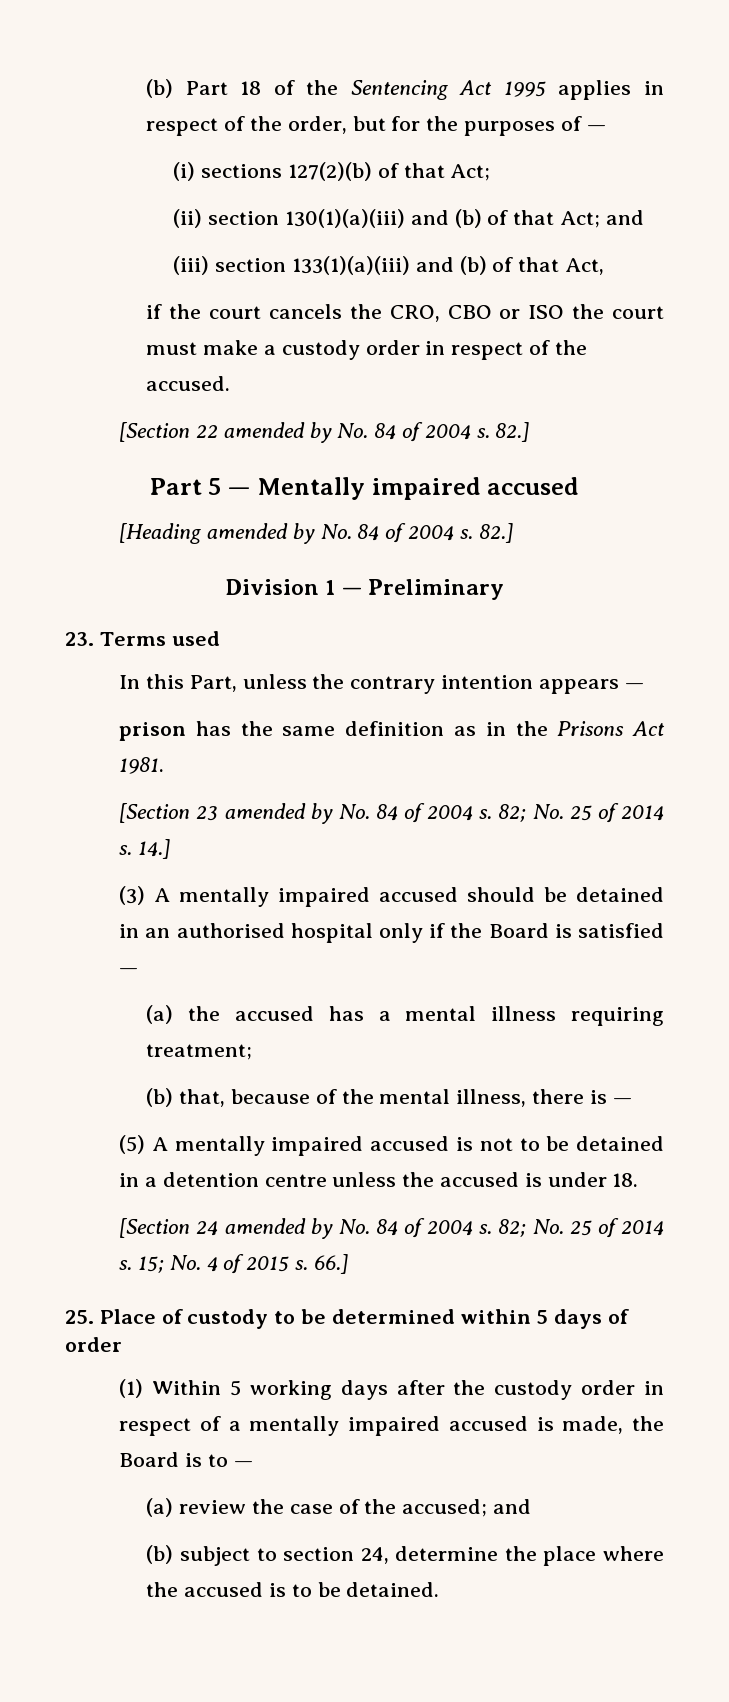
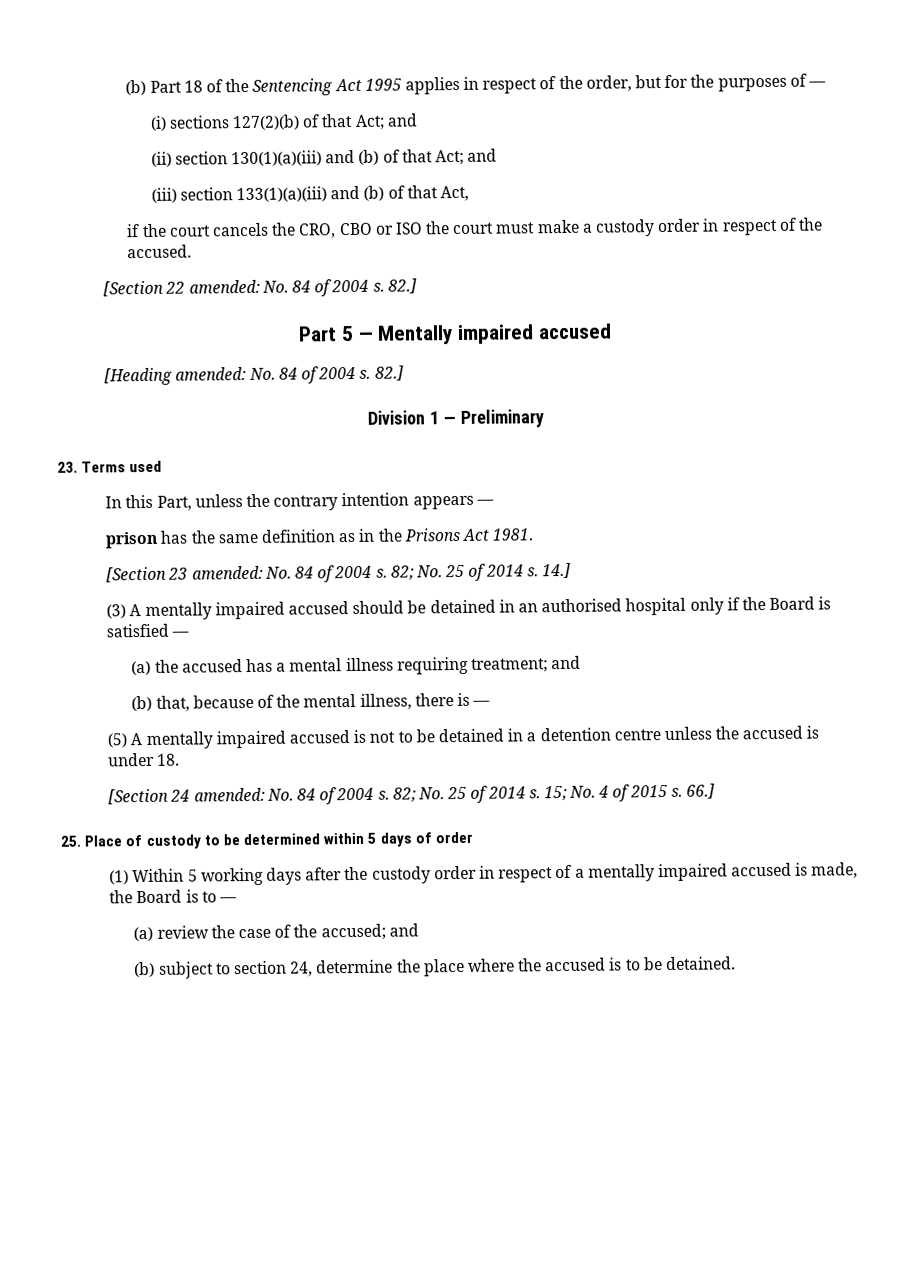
(491, 172) none -> [386,113,418,127] and
[223,422,332,443] amended by -> [188,279,260,294] amended:
[207,523,315,544] amended by -> [175,367,247,381] amended:
[224,803,333,824] amended by -> [191,565,263,580] amended:
(253, 1052) none -> [551,655,582,670] and
[224,1218,333,1239] amended by -> [193,787,265,802] amended:

